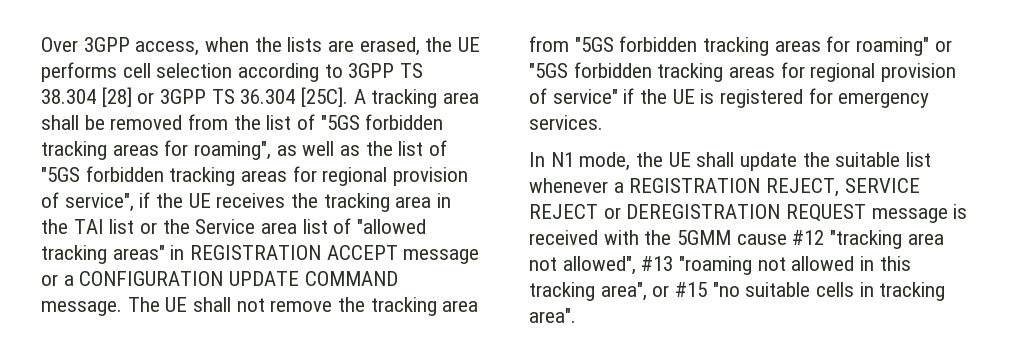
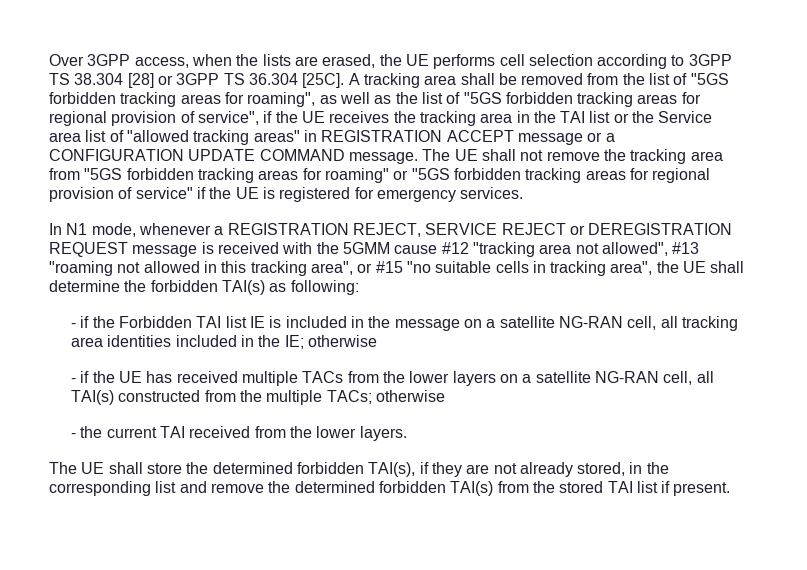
[636,152,932,171] the UE shall update the suitable list -> (136, 230) none
[529,308,576,323] area". -> [610,261,745,275] [49,280,359,295] [71,316,738,331] [71,335,378,349] [71,371,714,386] [71,390,446,405] [71,426,407,441] [49,462,669,477] [49,481,731,496] area", the UE shall determine the forbidden TAI(s) as following: // - if the Forbidden TAI list IE is included in the message on a satellite NG-RAN cell, all tracking area identities included in the IE; otherwise // - if the UE has received multiple TACs from the lower layers on a satellite NG-RAN cell, all TAI(s) constructed from the multiple TACs; otherwise // - the current TAI received from the lower layers. // The UE shall store the determined forbidden TAI(s), if they are not already stored, in the corresponding list and remove the determined forbidden TAI(s) from the stored TAI list if present.

